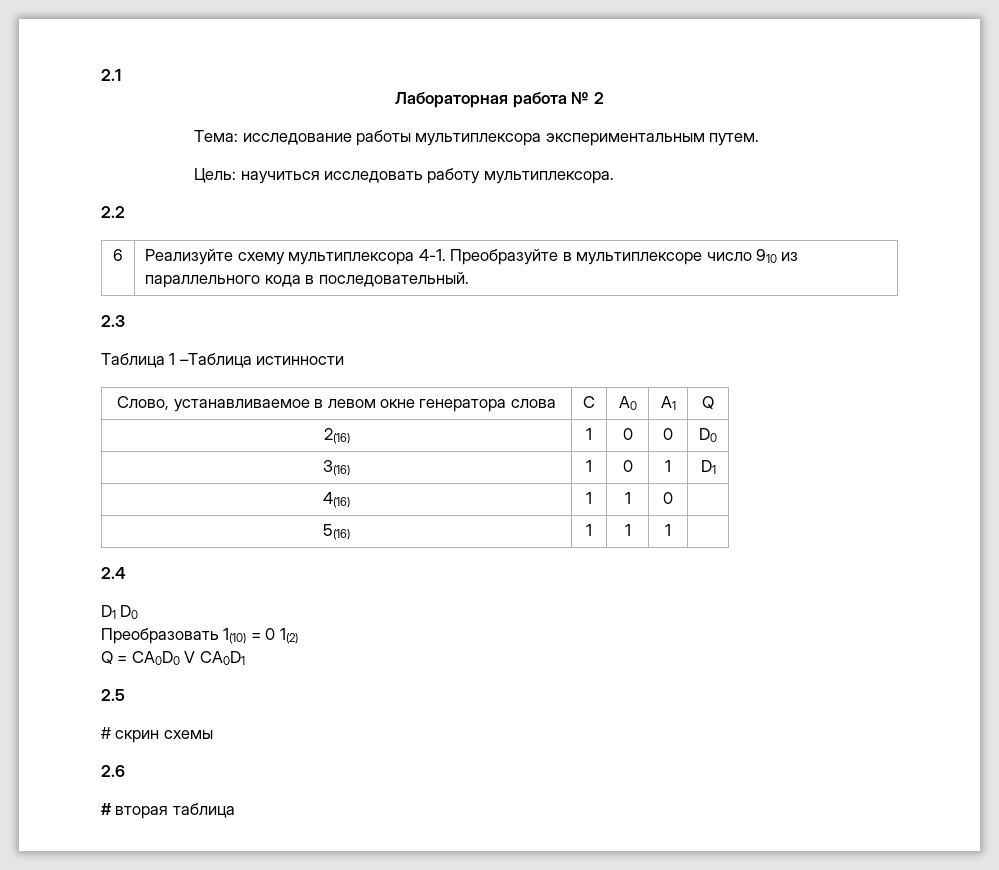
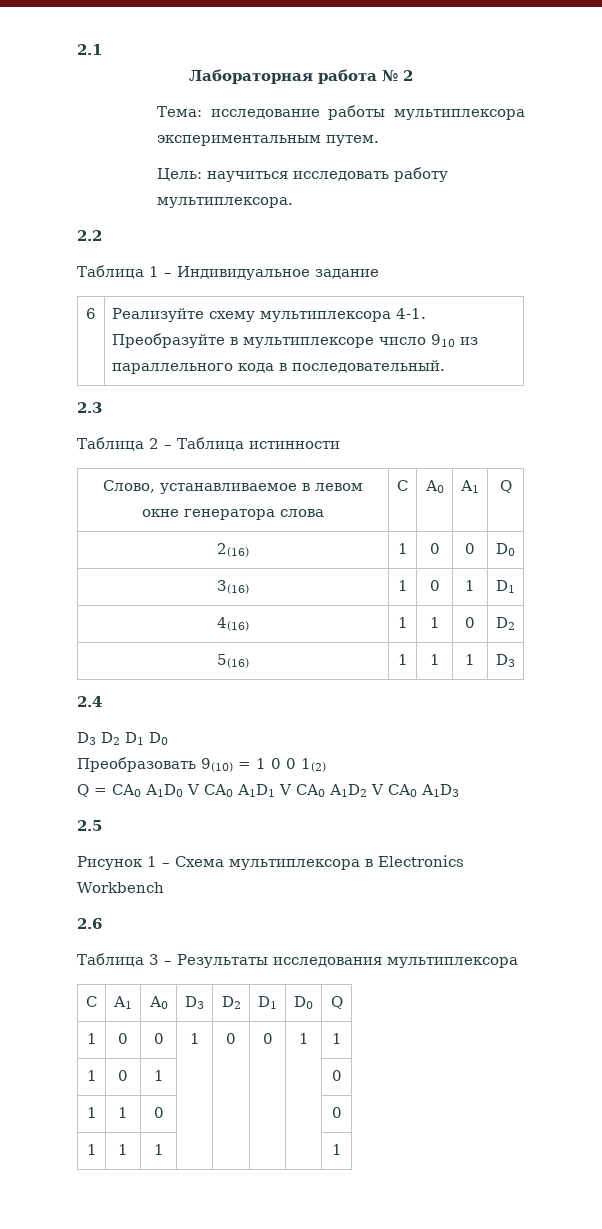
(125, 212) none -> [77,265,379,280] // Таблица 1 – Индивидуальное задание
[169,353,252,368] 1 –Таблица -> [149,437,244,451] 2 – Таблица
(673, 498) none -> [496,617,515,630] D2
(671, 530) none -> [496,654,515,667] D3
(126, 573) none -> [77,732,120,745] D3 D2
[223,628,261,644] 1(10) = -> [201,758,281,772] 9(10) = 1 0
[131,651,245,665] [101,689,125,701] [101,727,213,743] [101,765,125,777] [101,803,235,819] СА0D0 V СА0D1 // 2.5 // # скрин схемы // 2.6 // # вторая таблица -> [112,784,459,797] [77,820,102,831] [77,855,464,870] [77,882,164,893] [77,918,102,929] [77,953,518,968] [86,996,97,1007] [114,996,132,1009] [149,996,168,1009] [185,996,204,1009] [221,996,241,1009] [258,996,277,1009] [294,996,313,1009] [330,996,343,1009] [86,1033,97,1044] [118,1033,128,1044] [153,1033,164,1044] [189,1033,200,1044] [226,1033,236,1044] [262,1033,273,1044] [298,1033,309,1044] [331,1033,342,1044] [86,1070,97,1081] [118,1070,128,1081] [153,1070,164,1081] [331,1070,342,1081] [86,1107,97,1118] [118,1107,128,1118] [153,1107,164,1118] [331,1107,342,1118] [86,1144,97,1155] [118,1144,128,1155] [153,1144,164,1155] [331,1144,342,1155] СА0 А1D0 V СА0 А1D1 V СА0 А1D2 V СА0 А1D3 // 2.5 // Рисунок 1 – Схема мультиплексора в Electronics Workbench // 2.6 // Таблица 3 – Результаты исследования мультиплексора // С | А1 | А0 | D3 | D2 | D1 | D0 | Q // 1 | 0 | 0 | 1 | 0 | 0 | 1 | 1 // 1 | 0 | 1 | | | | | 0 // 1 | 1 | 0 | | | | | 0 // 1 | 1 | 1 | | | | | 1

